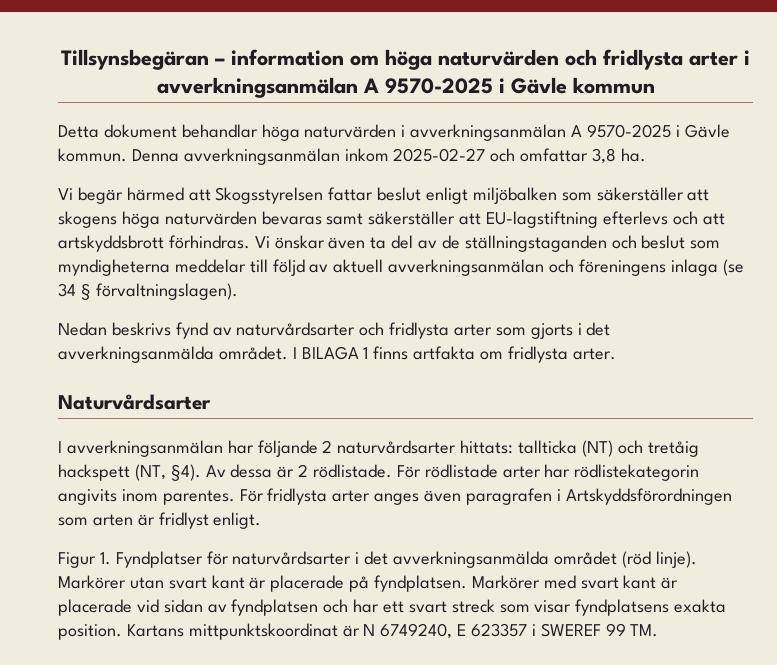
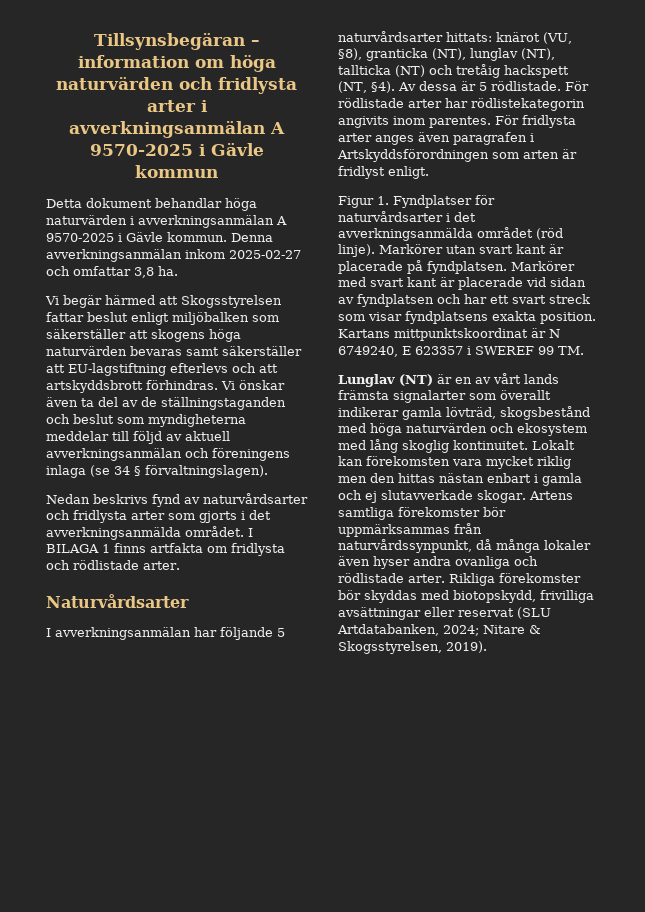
(568, 354) none -> [46,560,139,570] och rödlistade
[322,440,333,453] 2 -> [277,628,285,637] 5
(514, 447) none -> [496,32,572,44] [338,48,555,61] knärot (VU, §8), granticka (NT), lunglav (NT),
[298,464,309,477] 2 -> [478,82,487,91] 5
(659, 630) none -> [338,373,559,387] [338,390,551,403] [338,406,590,420] [338,423,587,436] [338,439,575,453] [338,456,571,469] [338,473,582,486] [338,490,573,503] [338,507,506,520] [338,523,482,537] [338,539,591,553] [338,556,538,569] [338,573,581,586] [338,590,594,603] [338,607,551,620] [337,624,541,636] [338,641,487,654] // Lunglav (NT) är en av vårt lands främsta signalarter som överallt indikerar gamla lövträd, skogsbestånd med höga naturvärden och ekosystem med lång skoglig kontinuitet. Lokalt kan förekomsten vara mycket riklig men den hittas nästan enbart i gamla och ej slutavverkade skogar. Artens samtliga förekomster bör uppmärksammas från naturvårdssynpunkt, då många lokaler även hyser andra ovanliga och rödlistade arter. Rikliga förekomster bör skyddas med biotopskydd, frivilliga avsättningar eller reservat (SLU Artdatabanken, 2024; Nitare & Skogsstyrelsen, 2019).

